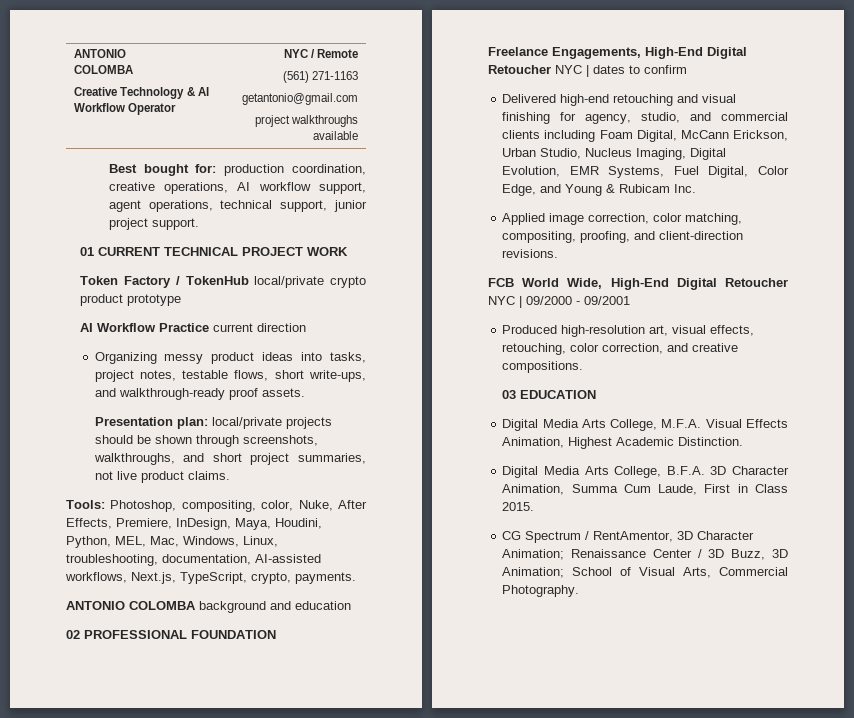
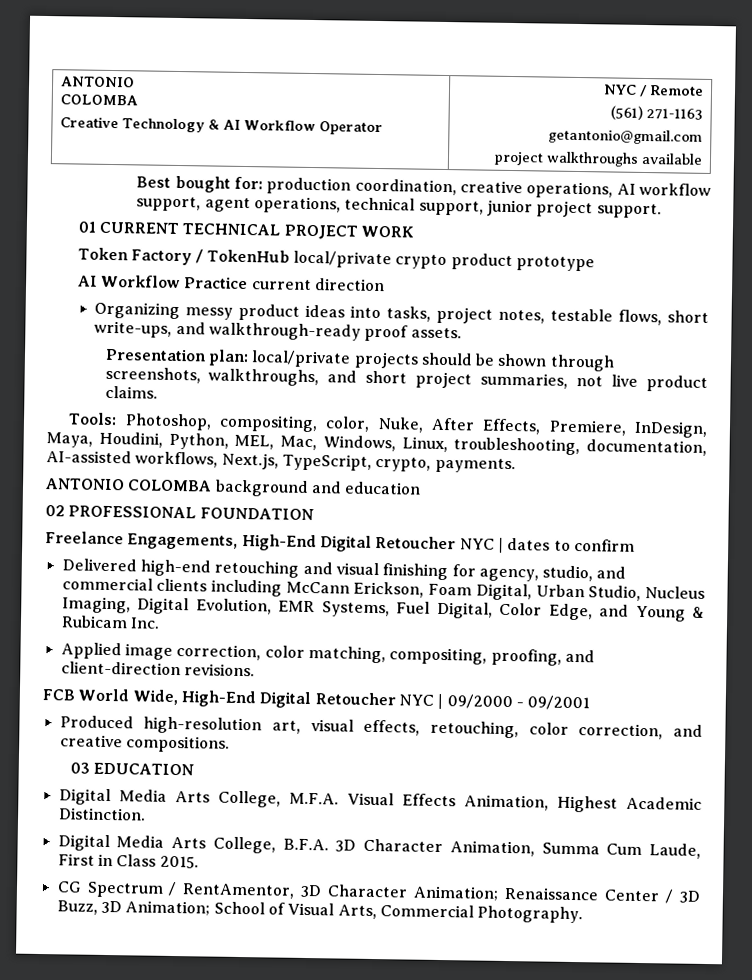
[599,130,788,142] Foam Digital, McCann Erickson, -> [285,581,532,601] McCann Erickson, Foam Digital,

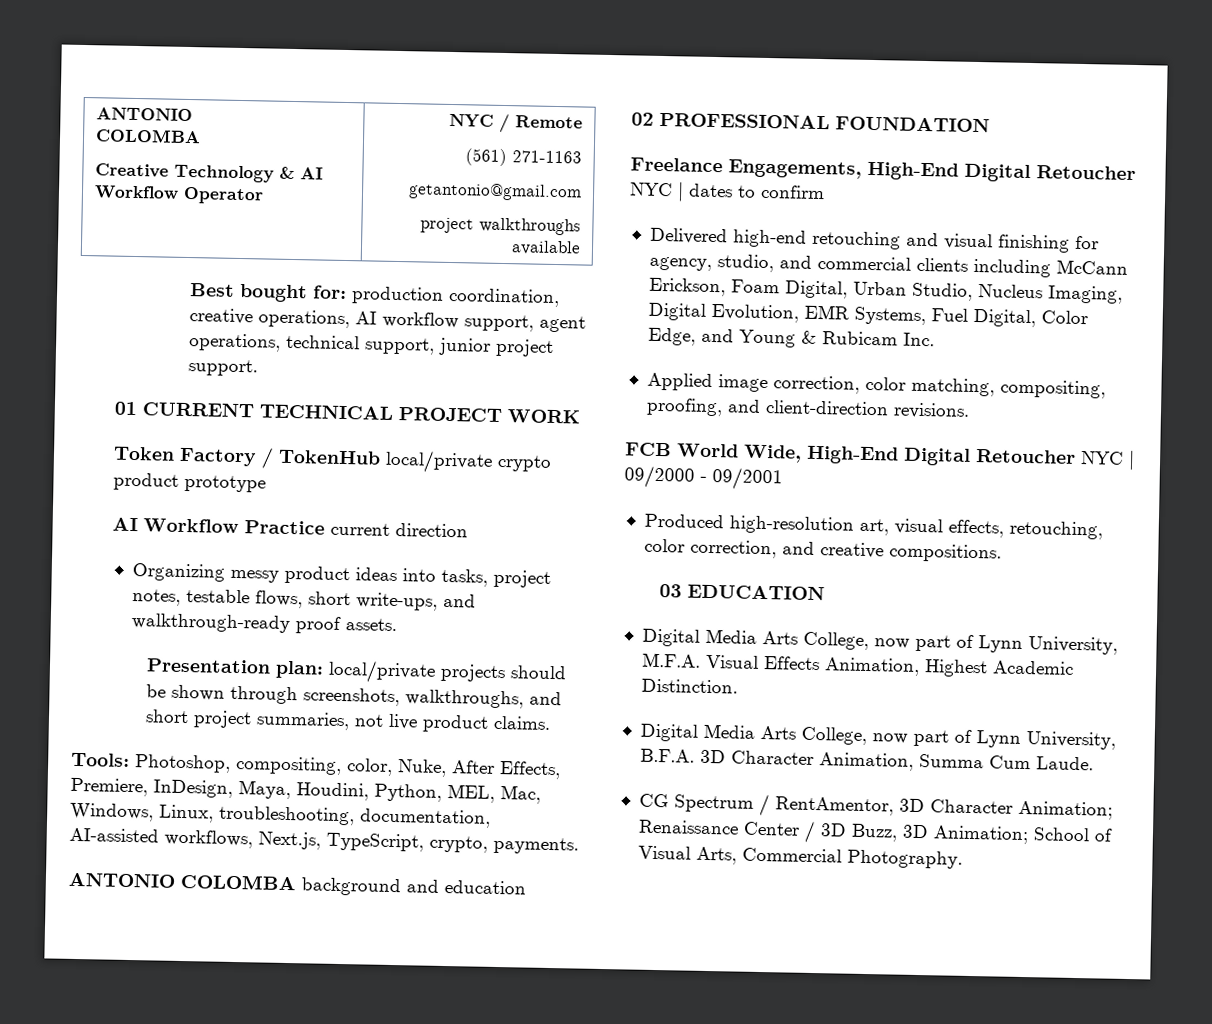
(281, 799) none -> [873,634,1118,655] now part of Lynn University,
(276, 845) none -> [871,729,1116,750] now part of Lynn University,
[649,843,701,859] [57,853,199,869] Laude, First in Class 2015. -> [1035,756,1094,771] Laude.

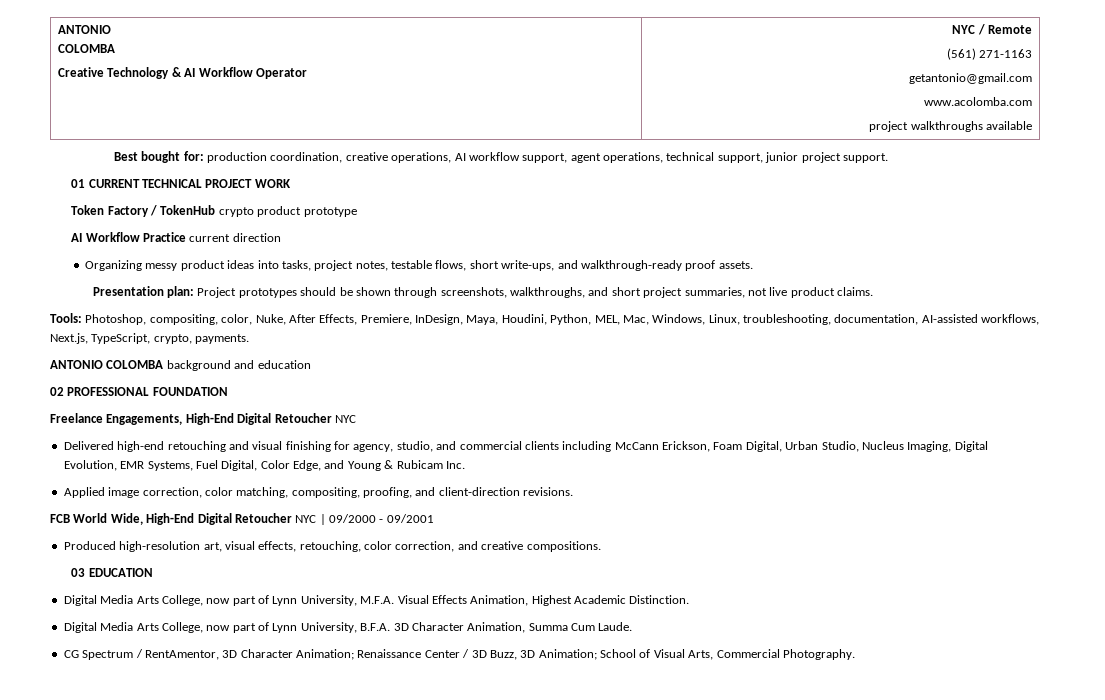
(582, 192) none -> [923,97,1032,106] // www.acolomba.com
[384,449,493,474] local/private -> (216, 210) none
[327,659,506,684] local/private projects -> [197,287,297,298] Project prototypes
[677,181,825,202] | dates to confirm -> (356, 419) none

